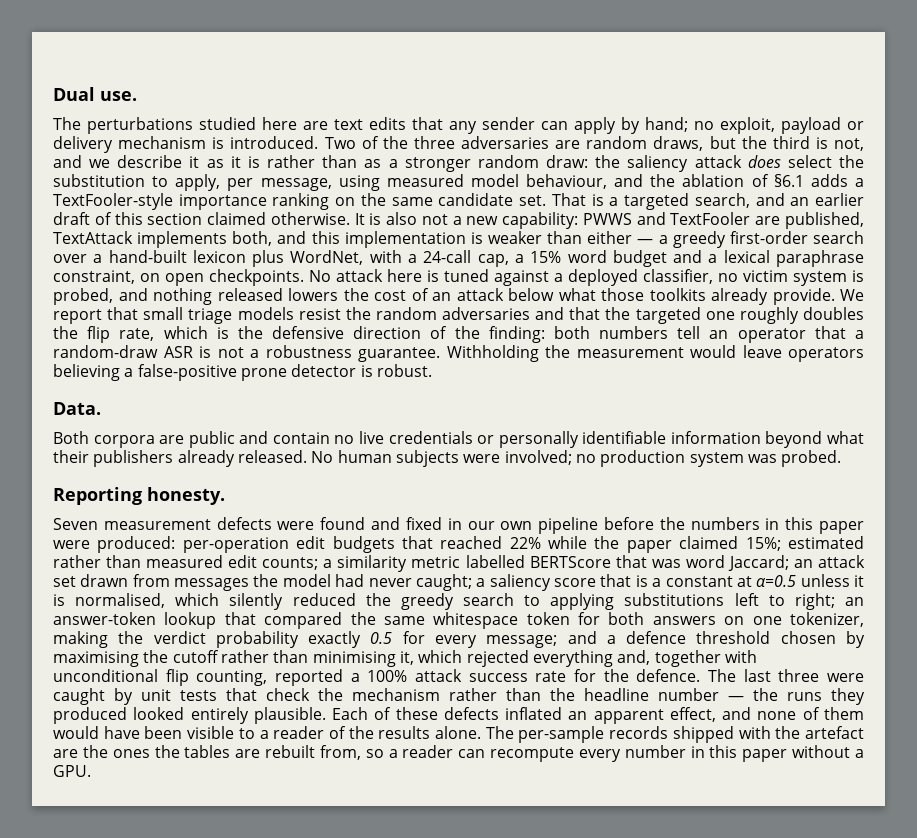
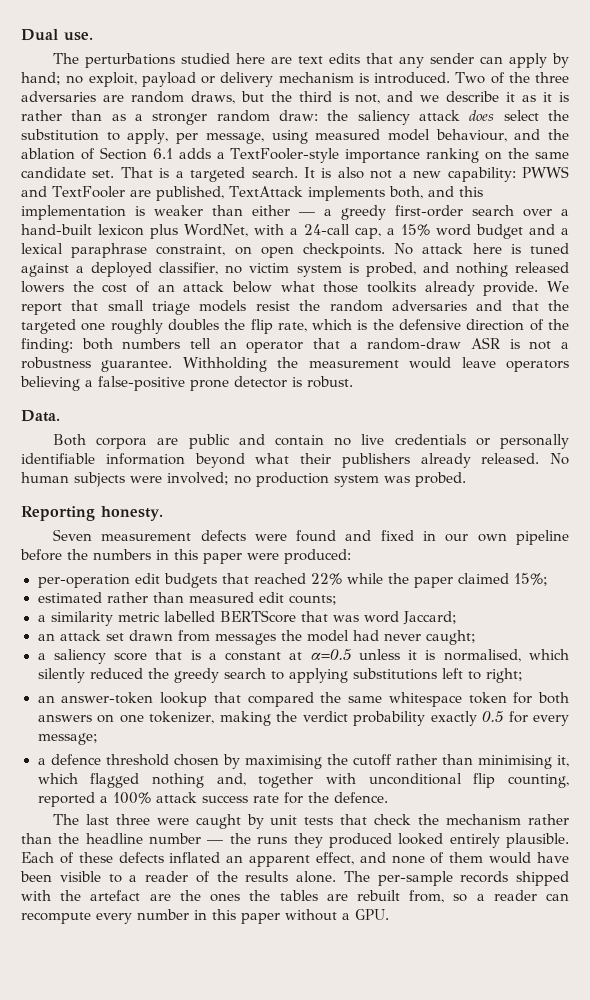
[773,174,804,187] §6.1 -> [99,147,173,160] Section 6.1
[694,193,864,208] [53,212,350,225] search, and an earlier draft of this section claimed otherwise. -> [251,167,298,178] search.
(176, 544) none -> (351, 556) //
(781, 544) none -> (548, 579) //
(319, 563) none -> (337, 600) //
(789, 563) none -> (457, 618) //
(472, 582) none -> (476, 637) //
(835, 601) none -> (523, 675) //
[567,631,597,644] and -> (98, 739) //
[466,650,613,667] rejected everything -> [90,773,204,788] flagged nothing
(701, 675) none -> (388, 797) //

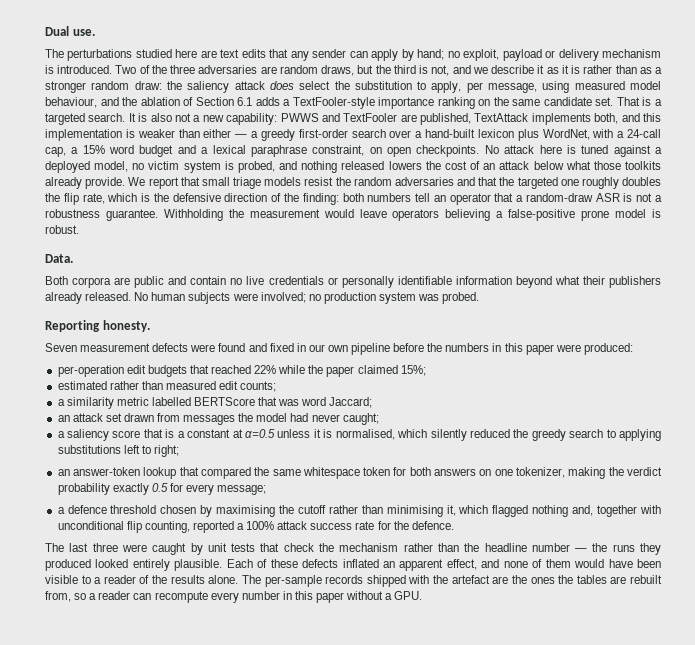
[159,262,219,275] classifier, -> [94,161,129,172] model,
[234,376,287,388] detector -> [615,209,647,218] model

